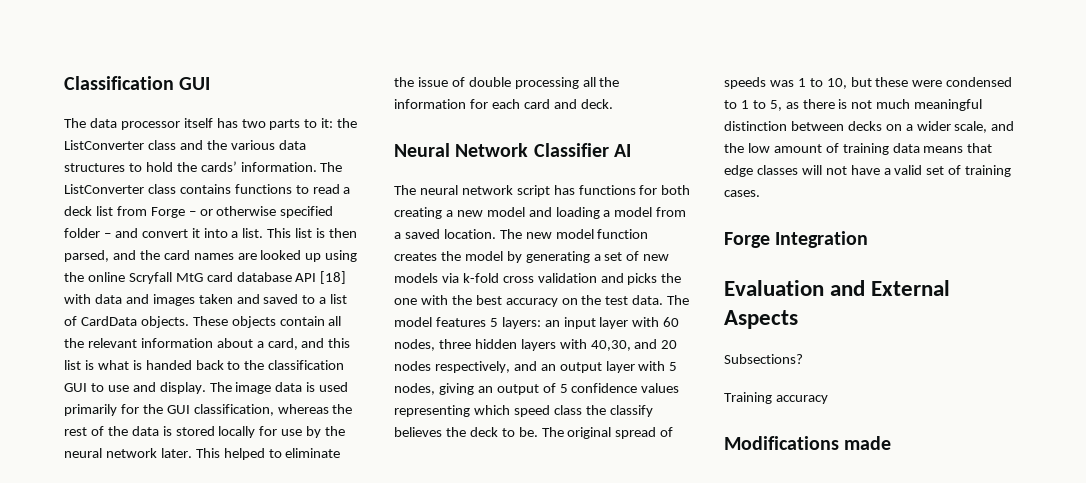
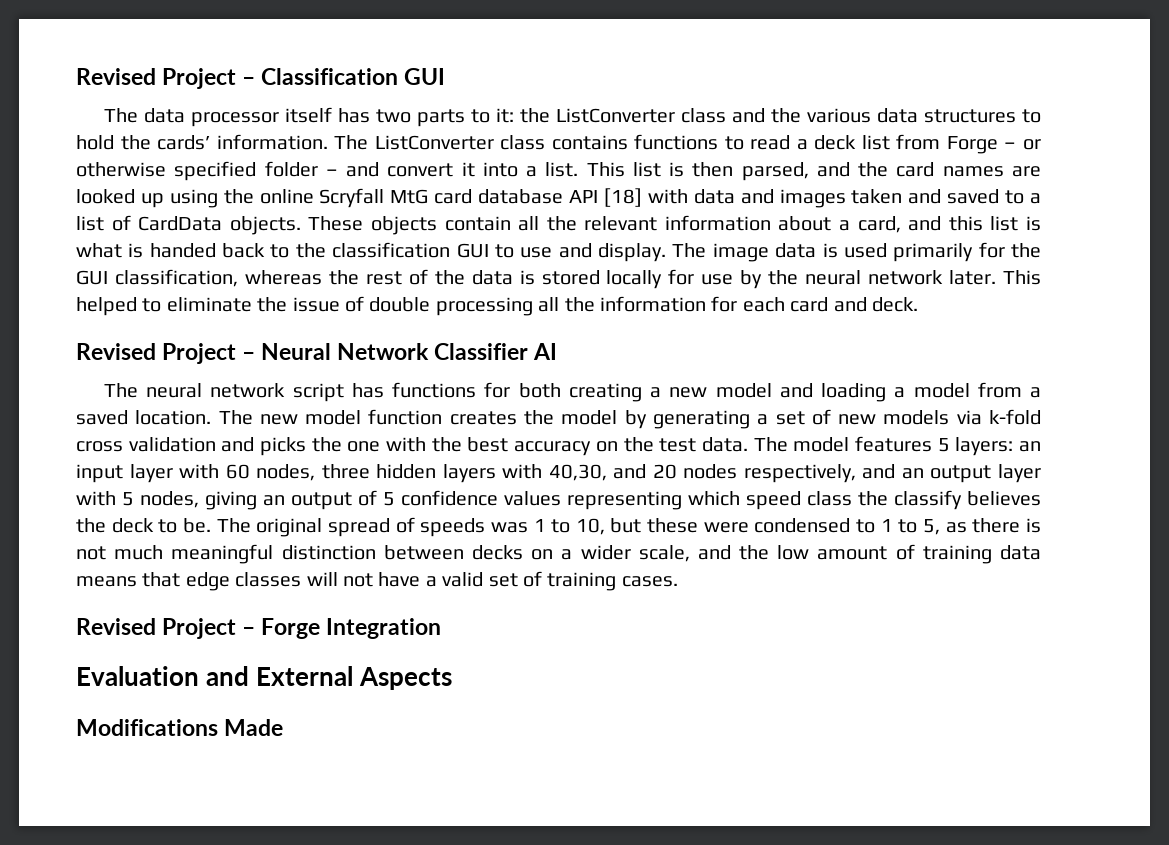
(64, 83) none -> [76,68,256,89] Revised Project –
(613, 104) none -> [76,343,256,364] Revised Project –
(760, 193) none -> [76,618,256,639] Revised Project –
[724,354,803,364] [724,392,828,404] // Subsections? // Training accuracy -> (452, 678) none
[844,436,892,450] made -> [224,719,284,736] Made

